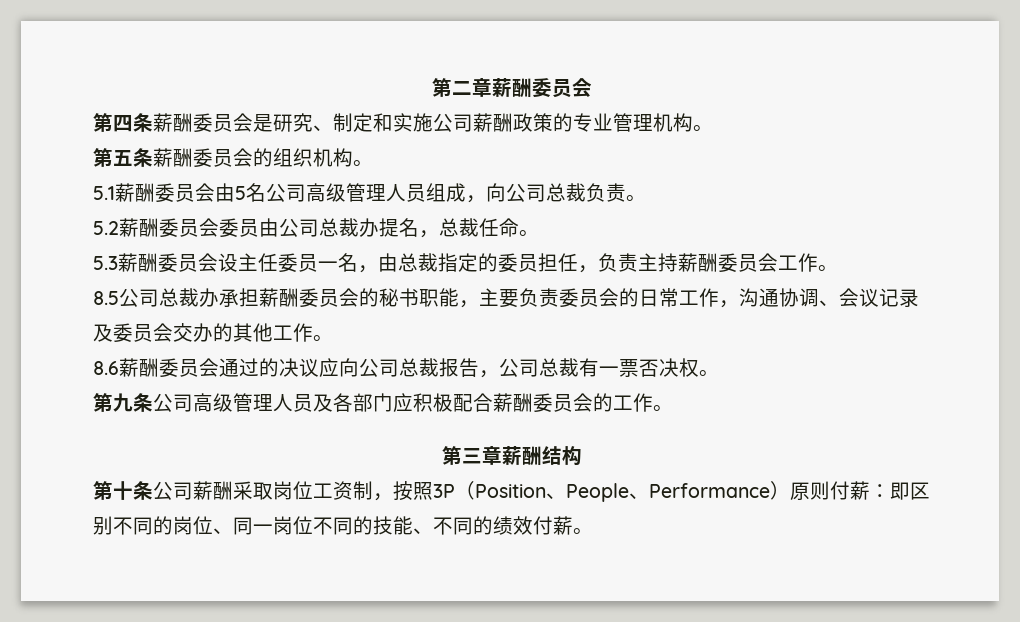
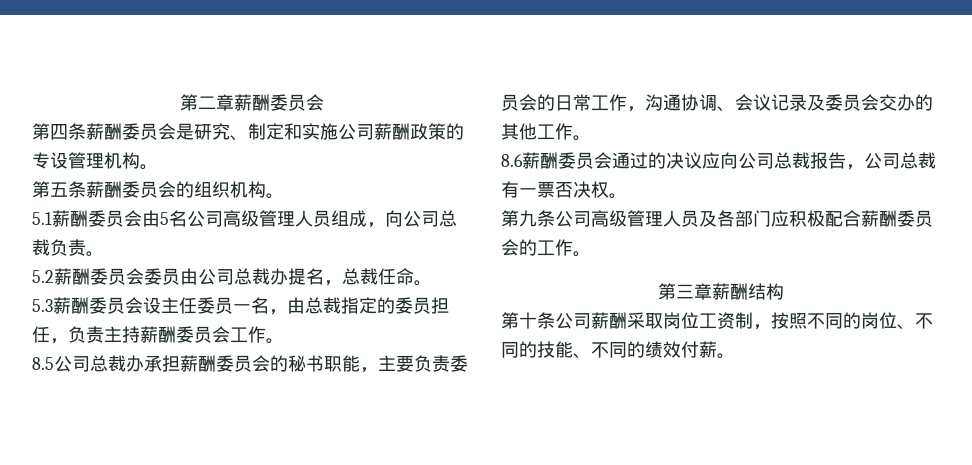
[593,113,613,131] 业 -> [50,152,68,169] 设
[433,481,930,502] [93,516,113,535] 3P（Position、People、Performance）原则付薪：即区别 -> (807, 321) none
[233,516,313,535] 同一岗位 -> (915, 327) none

